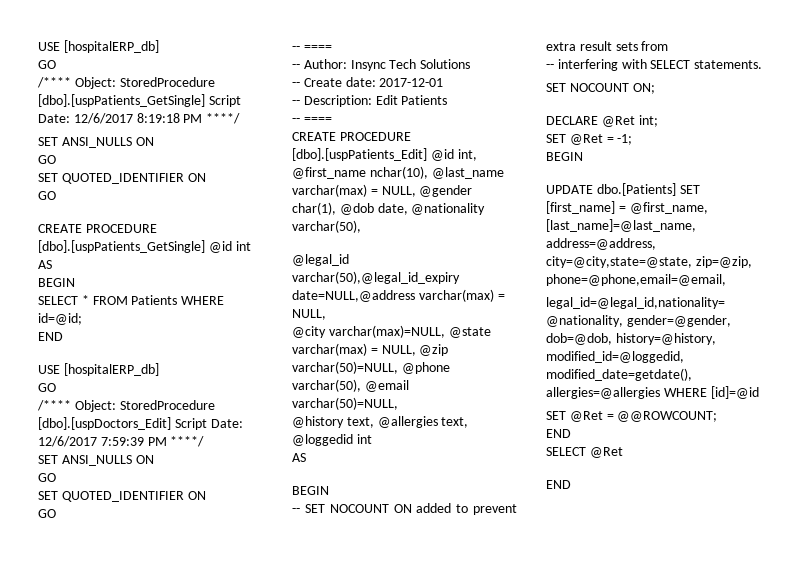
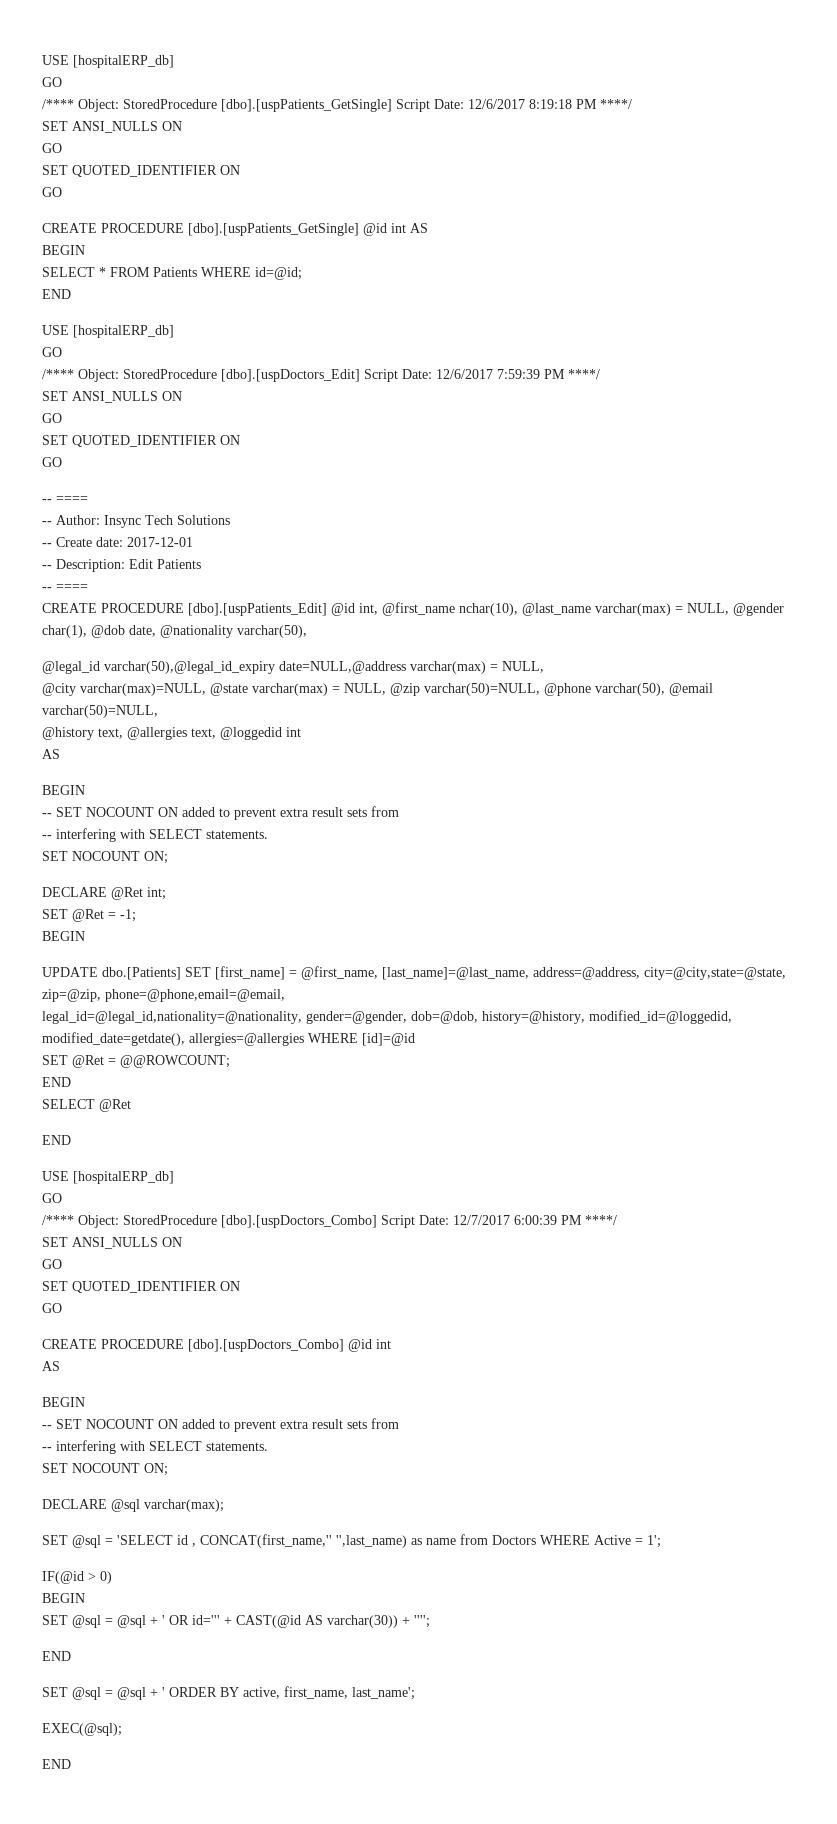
(571, 484) none -> [42,1171,174,1184] [42,1193,62,1203] [42,1215,617,1228] [42,1237,182,1249] [42,1259,62,1269] [42,1281,240,1293] [42,1303,62,1313] [42,1339,391,1352] [42,1361,60,1371] [42,1397,85,1407] [42,1418,399,1432] [42,1440,268,1454] [42,1463,168,1476] [42,1499,224,1512] [42,1534,661,1548] [42,1571,112,1584] [42,1593,85,1603] [42,1615,430,1628] [42,1651,71,1661] [42,1686,415,1700] [42,1723,122,1736] [42,1759,71,1769] // USE [hospitalERP_db] // GO // /**** Object: StoredProcedure [dbo].[uspDoctors_Combo] Script Date: 12/7/2017 6:00:39 PM ****/ // SET ANSI_NULLS ON // GO // SET QUOTED_IDENTIFIER ON // GO // CREATE PROCEDURE [dbo].[uspDoctors_Combo] @id int // AS // BEGIN // -- SET NOCOUNT ON added to prevent extra result sets from // -- interfering with SELECT statements. // SET NOCOUNT ON; // DECLARE @sql varchar(max); // SET @sql = 'SELECT id , CONCAT(first_name,'' '',last_name) as name from Doctors WHERE Active = 1'; // IF(@id > 0) // BEGIN // SET @sql = @sql + ' OR id=''' + CAST(@id AS varchar(30)) + ''''; // END // SET @sql = @sql + ' ORDER BY active, first_name, last_name'; // EXEC(@sql); // END

